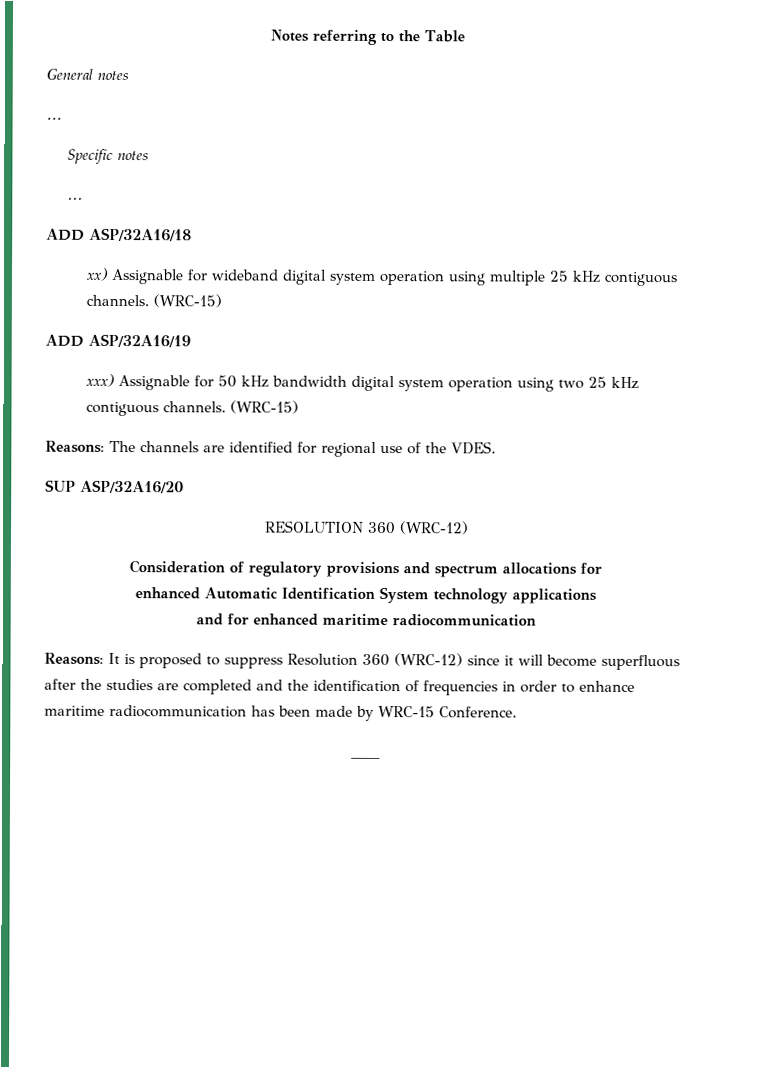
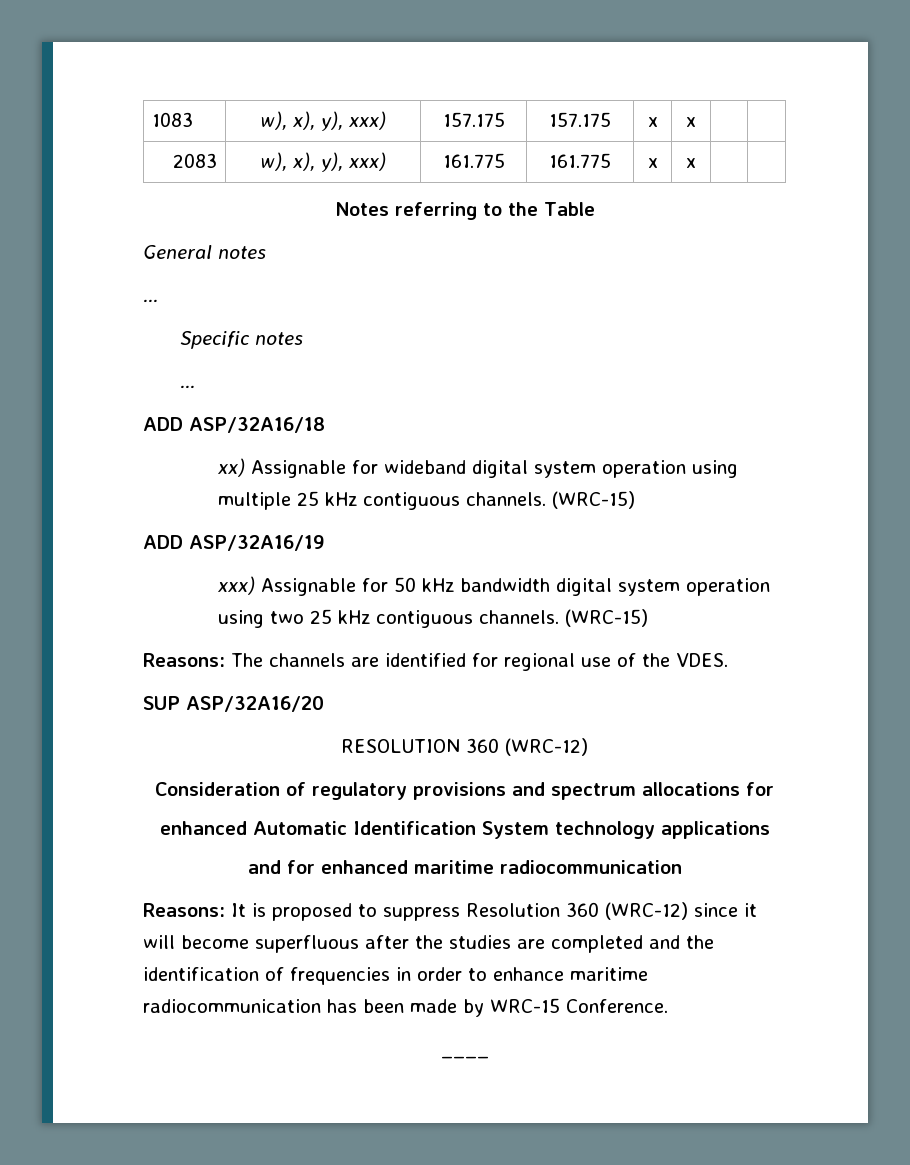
(270, 35) none -> [152,112,194,127] [260,111,386,131] [442,112,505,127] [549,112,611,127] [647,117,658,127] [686,117,696,127] [172,153,217,168] [260,152,386,172] [442,153,505,168] [549,153,611,168] [647,158,658,168] [686,158,696,168] 1083 | w), x), y), xxx) | 157.175 | 157.175 | x | x | | // 2083 | w), x), y), xxx) | 161.775 | 161.775 | x | x | | //

